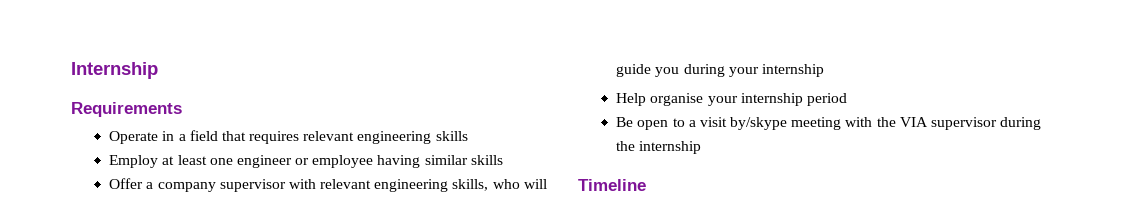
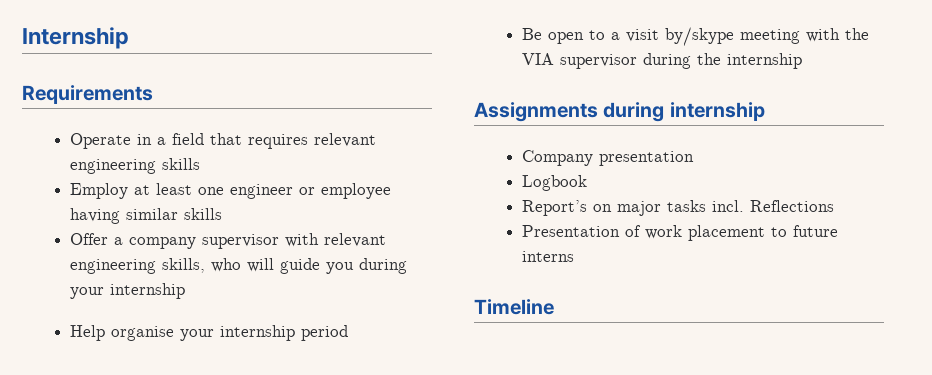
(702, 147) none -> [474,102,765,122] [522,150,695,166] [522,175,588,191] [522,200,835,216] [522,225,839,241] [522,251,575,262] // Assignments during internship // Company presentation // Logbook // Report’s on major tasks incl. Reflections // Presentation of work placement to future interns

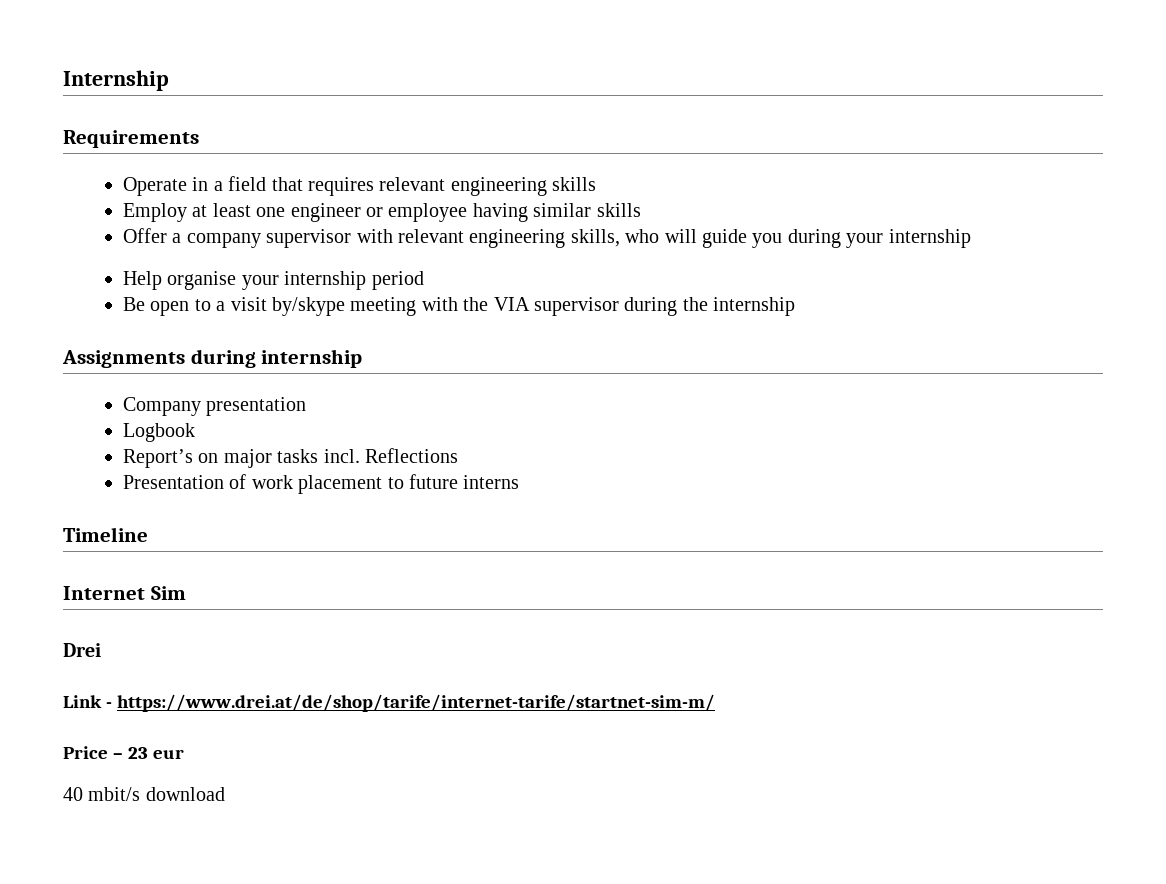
(554, 307) none -> [63,586,186,600] [63,643,101,657] [63,694,716,712] [63,746,185,759] [63,787,225,801] // Internet Sim // Drei // Link - https://www.drei.at/de/shop/tarife/internet-tarife/startnet-sim-m/ // Price – 23 eur // 40 mbit/s download

